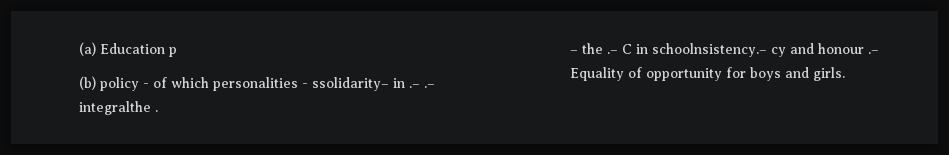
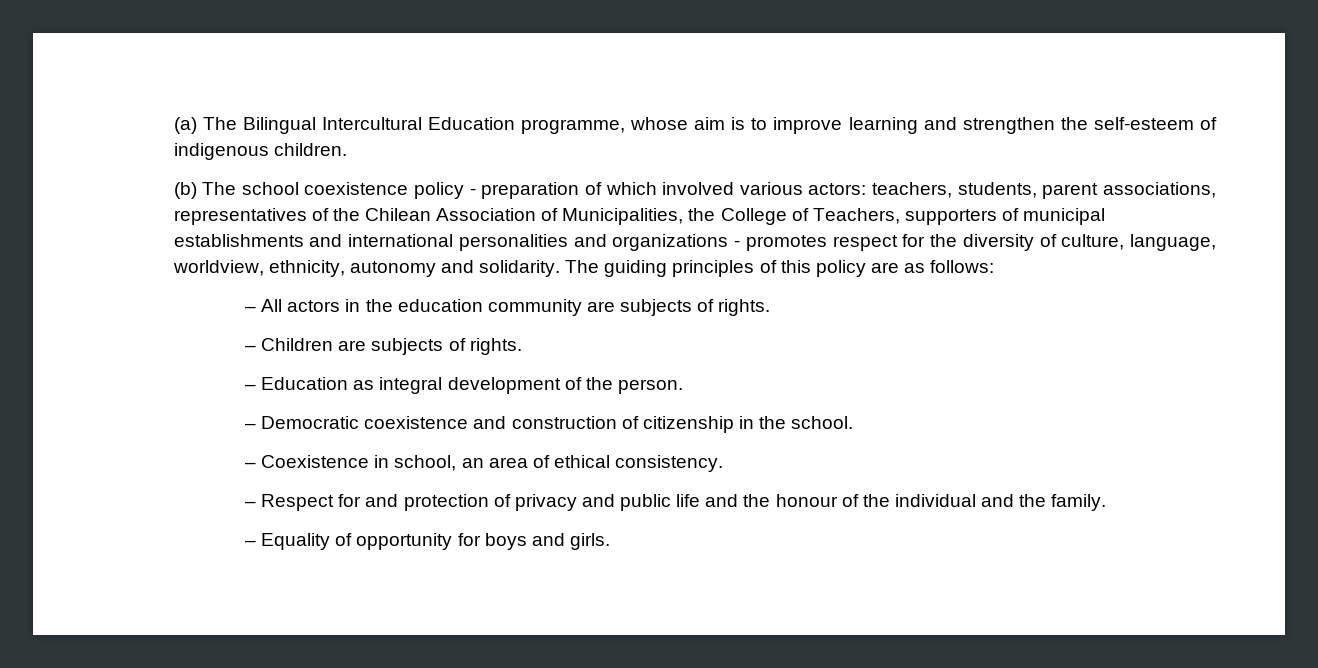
[100,43,178,57] [79,76,97,90] Education p // (b) -> [202,117,1218,134] [173,143,347,160] [173,182,409,199] The Bilingual Intercultural Education programme, whose aim is to improve learning and strengthen the self-esteem of indigenous children. // (b) The school coexistence
(150, 85) none -> [481,182,580,199] preparation
[213,77,436,91] [79,101,159,115] [569,43,879,57] personalities - ssolidarity– in .– .– integralthe . // – the .– C in schoolnsistency.– cy and honour .– -> [662,182,1217,199] [173,208,1106,225] [173,234,1217,251] [172,260,995,277] [245,299,771,316] [245,338,522,355] [245,377,683,394] [245,416,854,433] [245,455,724,472] [245,494,1107,511] [245,540,257,546] involved various actors: teachers, students, parent associations, representatives of the Chilean Association of Municipalities, the College of Teachers, supporters of municipal establishments and international personalities and organizations - promotes respect for the diversity of culture, language, worldview, ethnicity, autonomy and solidarity. The guiding principles of this policy are as follows: // – All actors in the education community are subjects of rights. // – Children are subjects of rights. // – Education as integral development of the person. // – Democratic coexistence and construction of citizenship in the school. // – Coexistence in school, an area of ethical consistency. // – Respect for and protection of privacy and public life and the honour of the individual and the family. // –

